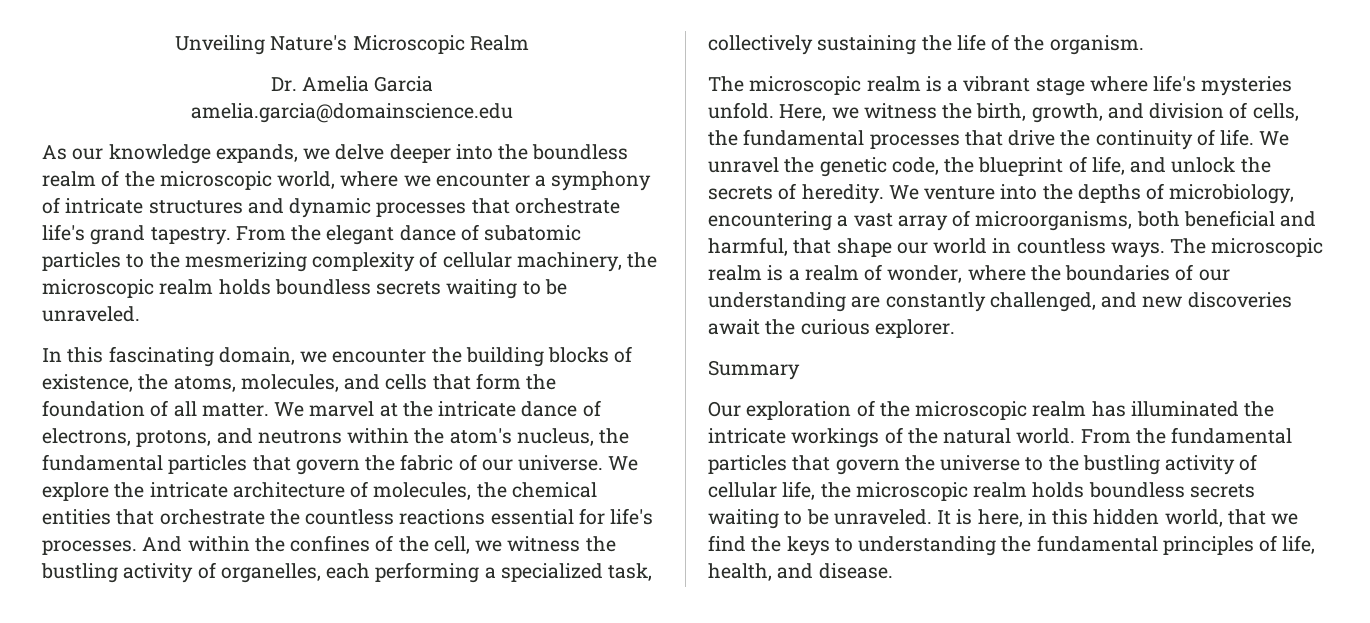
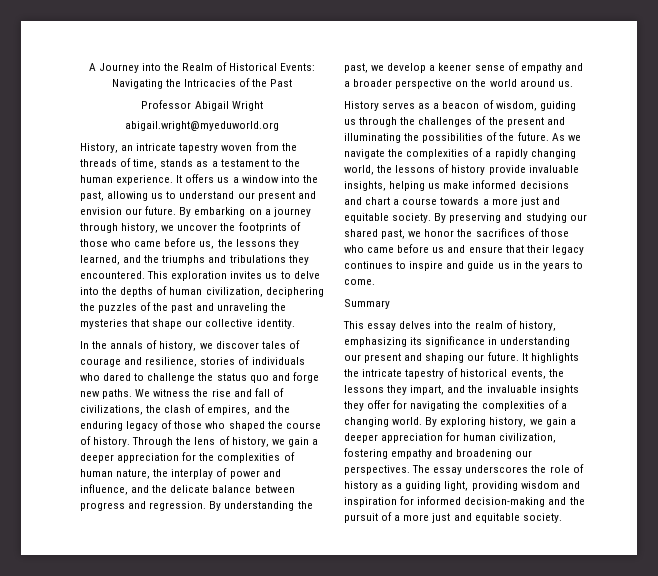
[175,35,529,55] [270,76,434,92] [191,103,513,123] [42,144,629,164] [42,170,652,191] [42,197,620,218] [42,224,582,245] [42,251,658,272] [42,279,567,299] [42,306,140,322] [42,346,633,367] [42,373,557,392] [42,400,601,417] [42,428,630,447] [42,454,639,475] [42,481,597,501] [42,508,654,525] [42,535,616,555] [41,562,653,583] [708,34,1144,55] [708,75,1293,96] [708,102,1299,123] [708,129,1290,150] [708,156,1271,177] [708,183,1295,204] [708,210,1317,231] [708,237,1324,258] [708,264,1230,283] [708,292,1292,312] [708,319,955,338] [708,360,800,380] [708,400,1275,420] [708,427,1293,448] [708,454,1258,475] [708,481,1255,501] [708,509,1299,529] [708,535,1316,556] [708,563,893,581] Unveiling Nature's Microscopic Realm // Dr. Amelia Garcia // amelia.garcia@domainscience.edu // As our knowledge expands, we delve deeper into the boundless realm of the microscopic world, where we encounter a symphony of intricate structures and dynamic processes that orchestrate life's grand tapestry. From the elegant dance of subatomic particles to the mesmerizing complexity of cellular machinery, the microscopic realm holds boundless secrets waiting to be unraveled. // In this fascinating domain, we encounter the building blocks of existence, the atoms, molecules, and cells that form the foundation of all matter. We marvel at the intricate dance of electrons, protons, and neutrons within the atom's nucleus, the fundamental particles that govern the fabric of our universe. We explore the intricate architecture of molecules, the chemical entities that orchestrate the countless reactions essential for life's processes. And within the confines of the cell, we witness the bustling activity of organelles, each performing a specialized task, collectively sustaining the life of the organism. // The microscopic realm is a vibrant stage where life's mysteries unfold. Here, we witness the birth, growth, and division of cells, the fundamental processes that drive the continuity of life. We unravel the genetic code, the blueprint of life, and unlock the secrets of heredity. We venture into the depths of microbiology, encountering a vast array of microorganisms, both beneficial and harmful, that shape our world in countless ways. The microscopic realm is a realm of wonder, where the boundaries of our understanding are constantly challenged, and new discoveries await the curious explorer. // Summary // Our exploration of the microscopic realm has illuminated the intricate workings of the natural world. From the fundamental particles that govern the universe to the bustling activity of cellular life, the microscopic realm holds boundless secrets waiting to be unraveled. It is here, in this hidden world, that we find the keys to understanding the fundamental principles of life, health, and disease. -> [88,62,316,73] [111,78,293,89] [141,100,263,111] [125,121,279,131] [80,142,297,153] [80,158,300,169] [80,174,318,185] [80,191,316,201] [80,206,311,217] [80,222,301,233] [80,238,299,249] [80,255,309,265] [80,271,320,281] [80,286,324,297] [80,302,286,313] [80,319,295,329] [80,340,300,351] [80,356,305,367] [80,372,319,383] [80,388,284,399] [80,404,290,415] [80,420,321,431] [80,436,318,447] [80,452,295,463] [80,468,281,479] [80,484,295,495] [80,501,313,511] [344,62,583,73] [344,79,573,89] [344,100,576,111] [344,116,565,127] [344,132,581,143] [344,148,576,159] [344,164,579,175] [344,180,569,191] [344,197,560,207] [344,213,587,223] [344,228,569,239] [344,244,584,255] [344,261,583,271] [344,279,375,285] [344,299,390,309] [343,320,556,331] [344,336,571,347] [344,352,579,363] [344,368,564,379] [344,385,579,395] [344,400,567,411] [344,417,576,427] [344,432,557,443] [344,448,533,459] [344,464,584,475] [344,481,580,491] [344,496,585,507] [344,512,562,523] A Journey into the Realm of Historical Events: Navigating the Intricacies of the Past // Professor Abigail Wright // abigail.wright@myeduworld.org // History, an intricate tapestry woven from the threads of time, stands as a testament to the human experience. It offers us a window into the past, allowing us to understand our present and envision our future. By embarking on a journey through history, we uncover the footprints of those who came before us, the lessons they learned, and the triumphs and tribulations they encountered. This exploration invites us to delve into the depths of human civilization, deciphering the puzzles of the past and unraveling the mysteries that shape our collective identity. // In the annals of history, we discover tales of courage and resilience, stories of individuals who dared to challenge the status quo and forge new paths. We witness the rise and fall of civilizations, the clash of empires, and the enduring legacy of those who shaped the course of history. Through the lens of history, we gain a deeper appreciation for the complexities of human nature, the interplay of power and influence, and the delicate balance between progress and regression. By understanding the past, we develop a keener sense of empathy and a broader perspective on the world around us. // History serves as a beacon of wisdom, guiding us through the challenges of the present and illuminating the possibilities of the future. As we navigate the complexities of a rapidly changing world, the lessons of history provide invaluable insights, helping us make informed decisions and chart a course towards a more just and equitable society. By preserving and studying our shared past, we honor the sacrifices of those who came before us and ensure that their legacy continues to inspire and guide us in the years to come. // Summary // This essay delves into the realm of history, emphasizing its significance in understanding our present and shaping our future. It highlights the intricate tapestry of historical events, the lessons they impart, and the invaluable insights they offer for navigating the complexities of a changing world. By exploring history, we gain a deeper appreciation for human civilization, fostering empathy and broadening our perspectives. The essay underscores the role of history as a guiding light, providing wisdom and inspiration for informed decision-making and the pursuit of a more just and equitable society.

